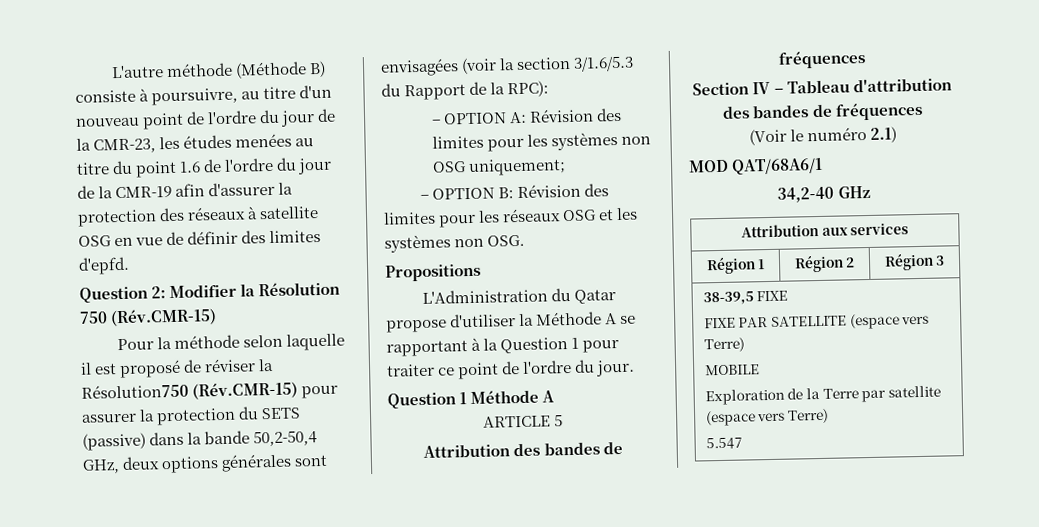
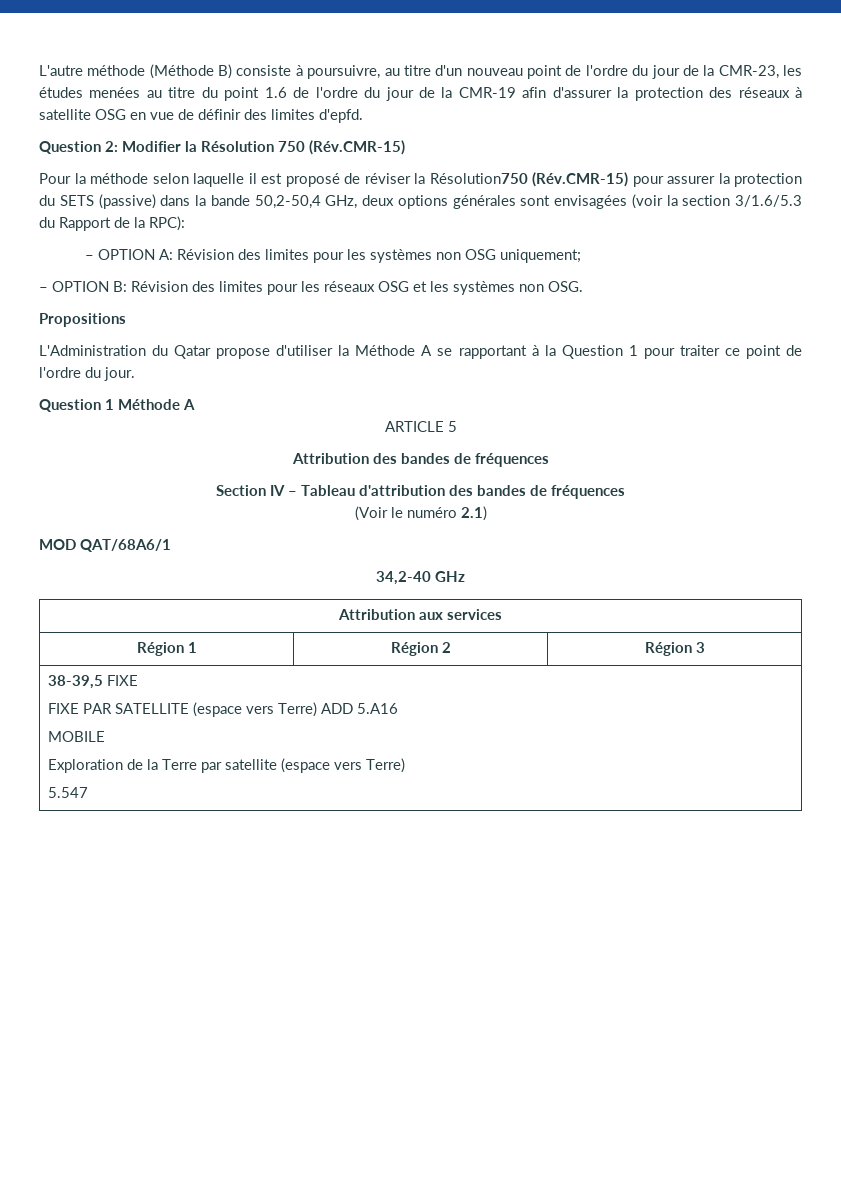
(745, 345) none -> [321,703,399,714] ADD 5.A16

